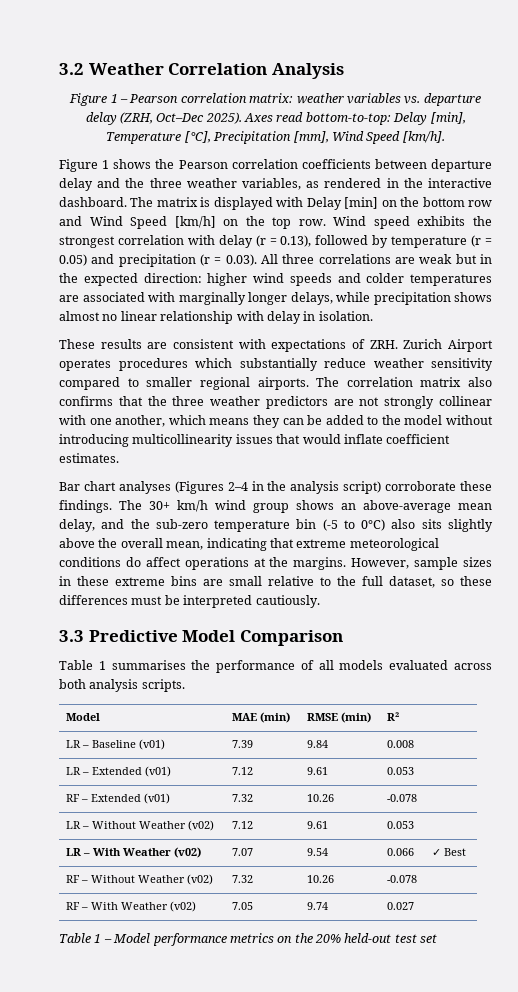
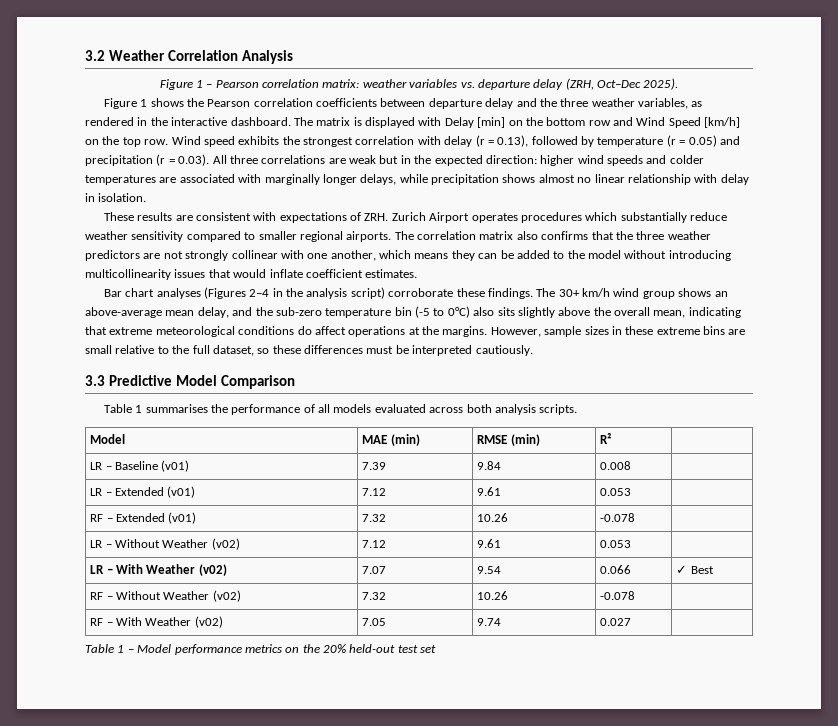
[244,112,466,125] [106,131,445,144] Axes read bottom-to-top: Delay [min], Temperature [°C], Precipitation [mm], Wind Speed [km/h]. -> (679, 84) none

